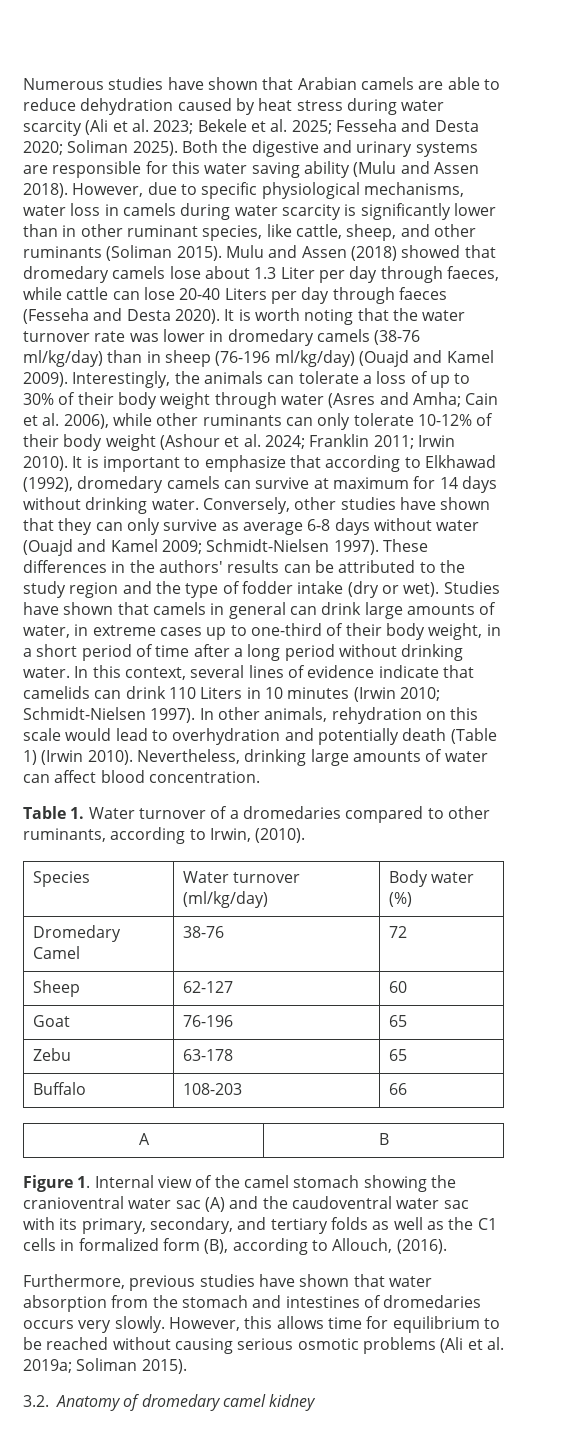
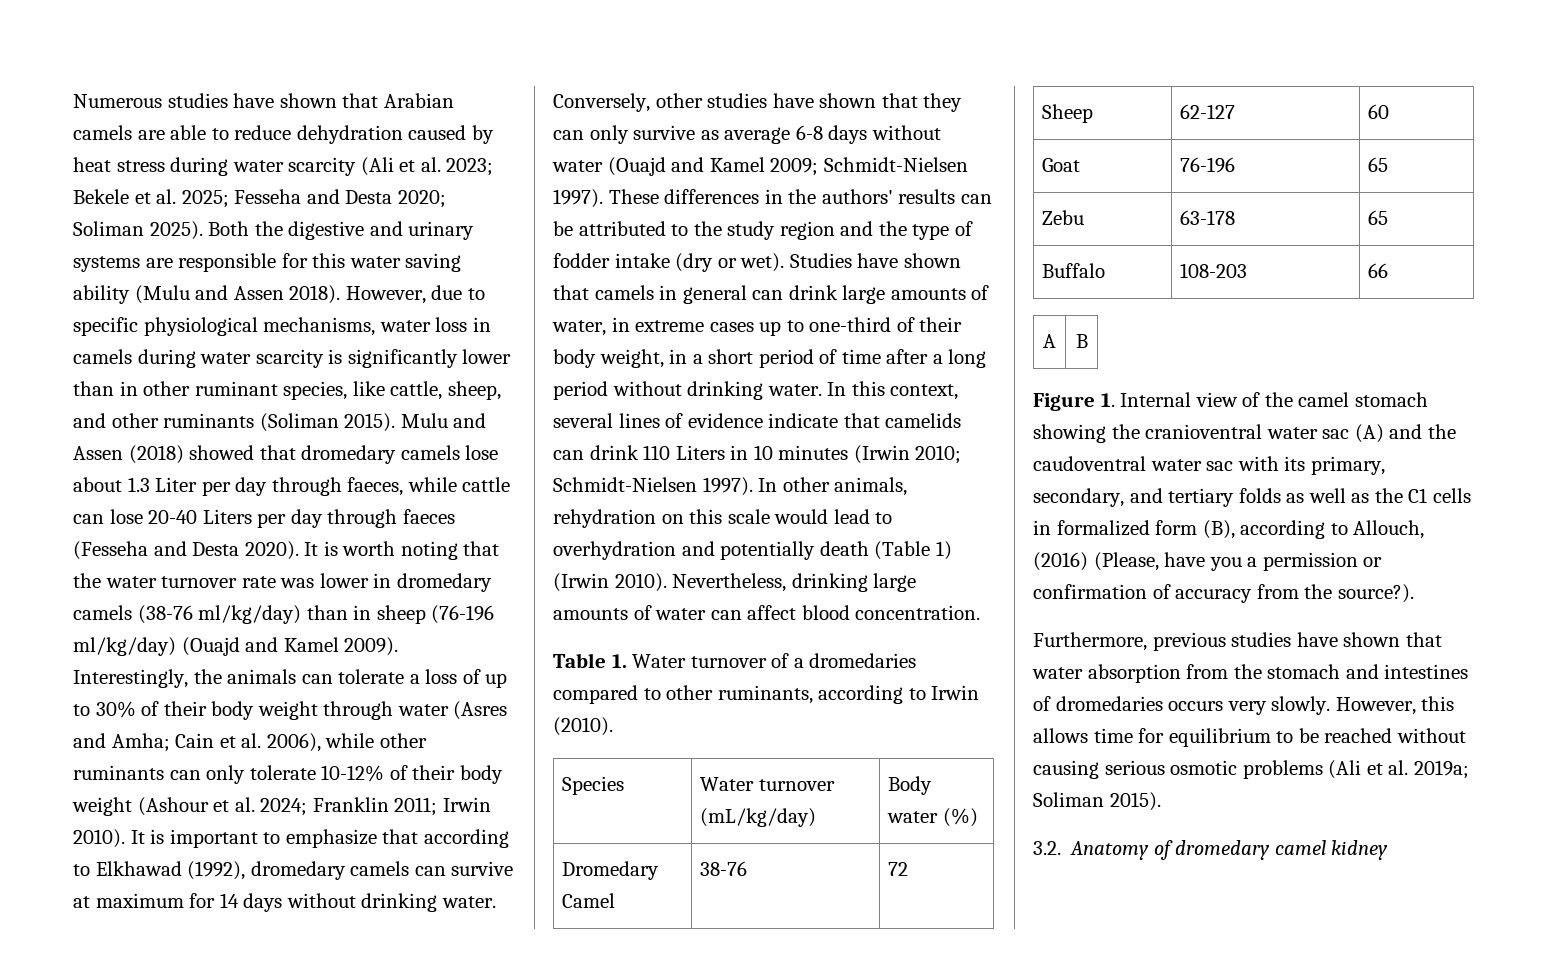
[209,828,251,842] Irwin, -> [931,685,980,700] Irwin
[182,891,268,908] (ml/kg/day) -> [700,808,817,827] (mL/kg/day)
[396,1239,447,1254] (2016). -> [1033,552,1383,571] [1033,584,1414,603] (2016) (Please, have you a permission or confirmation of accuracy from the source?).

